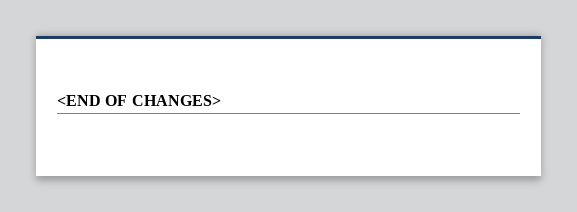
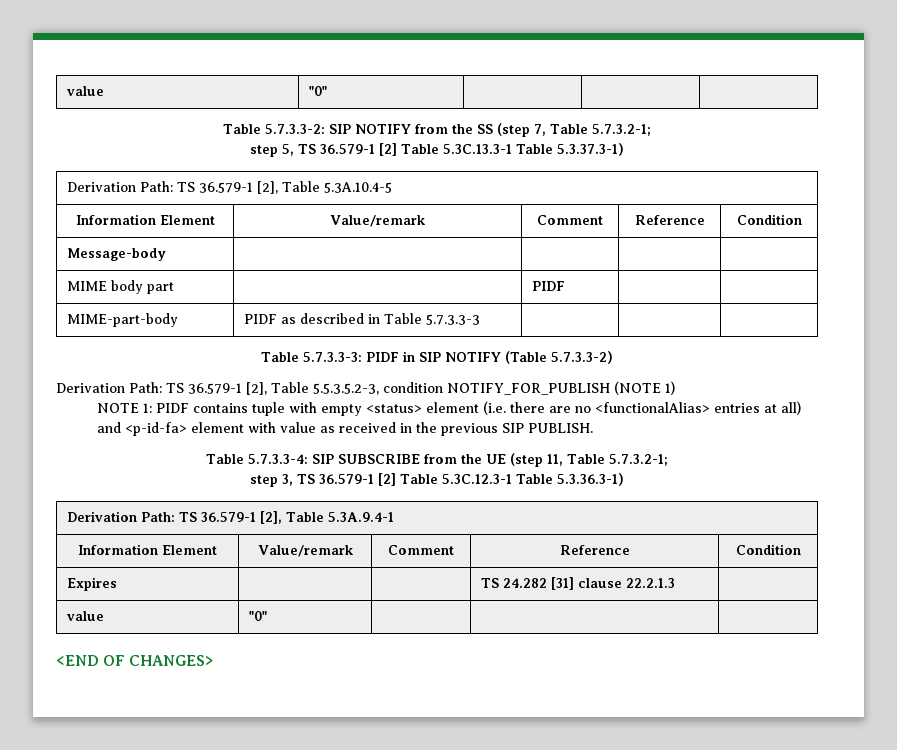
(57, 100) none -> [66,86,105,96] [309,86,328,96] [223,123,651,137] [249,143,625,157] [67,181,393,194] [75,214,215,225] [330,215,426,227] [537,215,603,225] [634,215,705,225] [736,214,802,225] [67,248,167,261] [67,280,175,294] [532,281,566,291] [67,313,179,327] [244,313,481,325] [260,351,614,364] [56,381,675,395] [97,401,802,416] [97,422,594,436] [206,453,668,467] [249,473,625,487] [67,511,395,524] [78,544,217,555] [257,545,354,557] [388,545,454,555] [559,545,630,555] [735,544,801,555] [67,577,118,591] [481,577,676,590] [66,611,105,621] [249,611,268,621] value | "0" | | | // Table 5.7.3.3-2: SIP NOTIFY from the SS (step 7, Table 5.7.3.2-1; // step 5, TS 36.579-1 [2] Table 5.3C.13.3-1 Table 5.3.37.3-1) // Derivation Path: TS 36.579-1 [2], Table 5.3A.10.4-5 // Information Element | Value/remark | Comment | Reference | Condition // Message-body | | | | // MIME body part | | PIDF | | // MIME-part-body | PIDF as described in Table 5.7.3.3-3 | | | // Table 5.7.3.3-3: PIDF in SIP NOTIFY (Table 5.7.3.3-2) // Derivation Path: TS 36.579-1 [2], Table 5.5.3.5.2-3, condition NOTIFY_FOR_PUBLISH (NOTE 1) // NOTE 1: PIDF contains tuple with empty <status> element (i.e. there are no <functionalAlias> entries at all) and <p-id-fa> element with value as received in the previous SIP PUBLISH. // Table 5.7.3.3-4: SIP SUBSCRIBE from the UE (step 11, Table 5.7.3.2-1; // step 3, TS 36.579-1 [2] Table 5.3C.12.3-1 Table 5.3.36.3-1) // Derivation Path: TS 36.579-1 [2], Table 5.3A.9.4-1 // Information Element | Value/remark | Comment | Reference | Condition // Expires | | | TS 24.282 [31] clause 22.2.1.3 | // value | "0" | | | //

